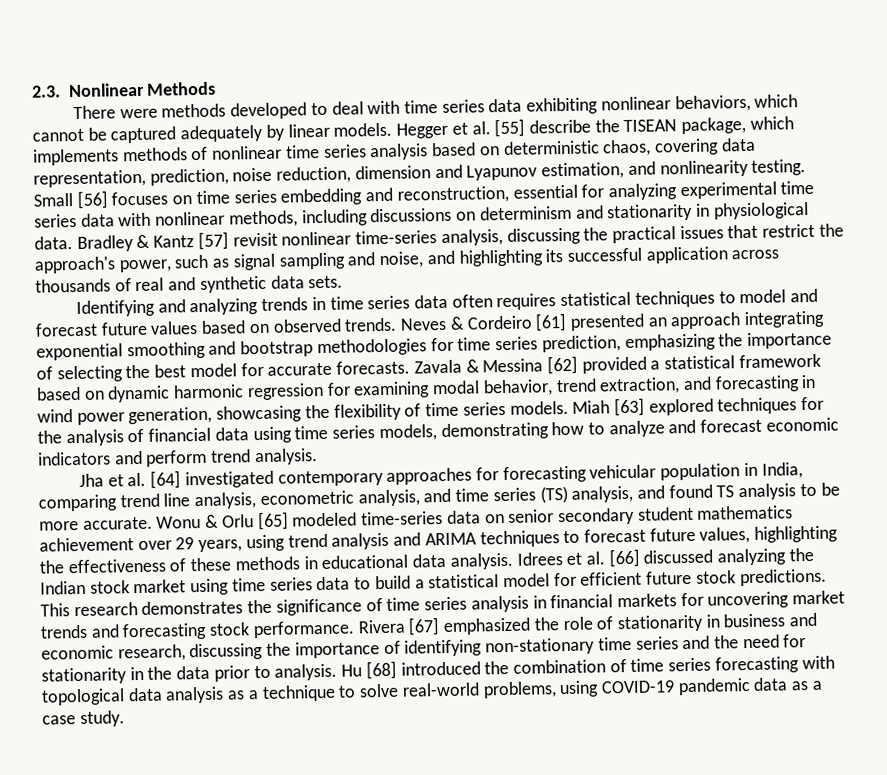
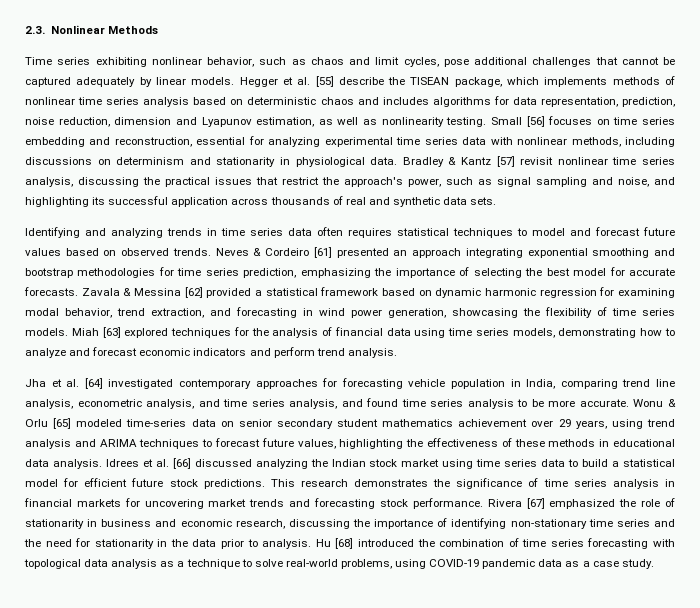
[72,94,799,120] There were methods developed to deal with time series data exhibiting nonlinear behaviors, which -> [25,57,618,67] Time series exhibiting nonlinear behavior, such as chaos and limit cycles, pose additional challenges that
[602,138,719,157] chaos, covering -> [320,96,509,107] chaos and includes algorithms for
[627,161,656,175] and -> [318,117,377,125] as well as
[355,230,438,245] time-series -> [612,157,676,165] time series
[589,464,657,479] vehicular -> [408,379,446,387] vehicle
[539,485,568,504] (TS) -> (285, 403) none
[716,485,735,498] TS -> [401,399,464,407] time series

